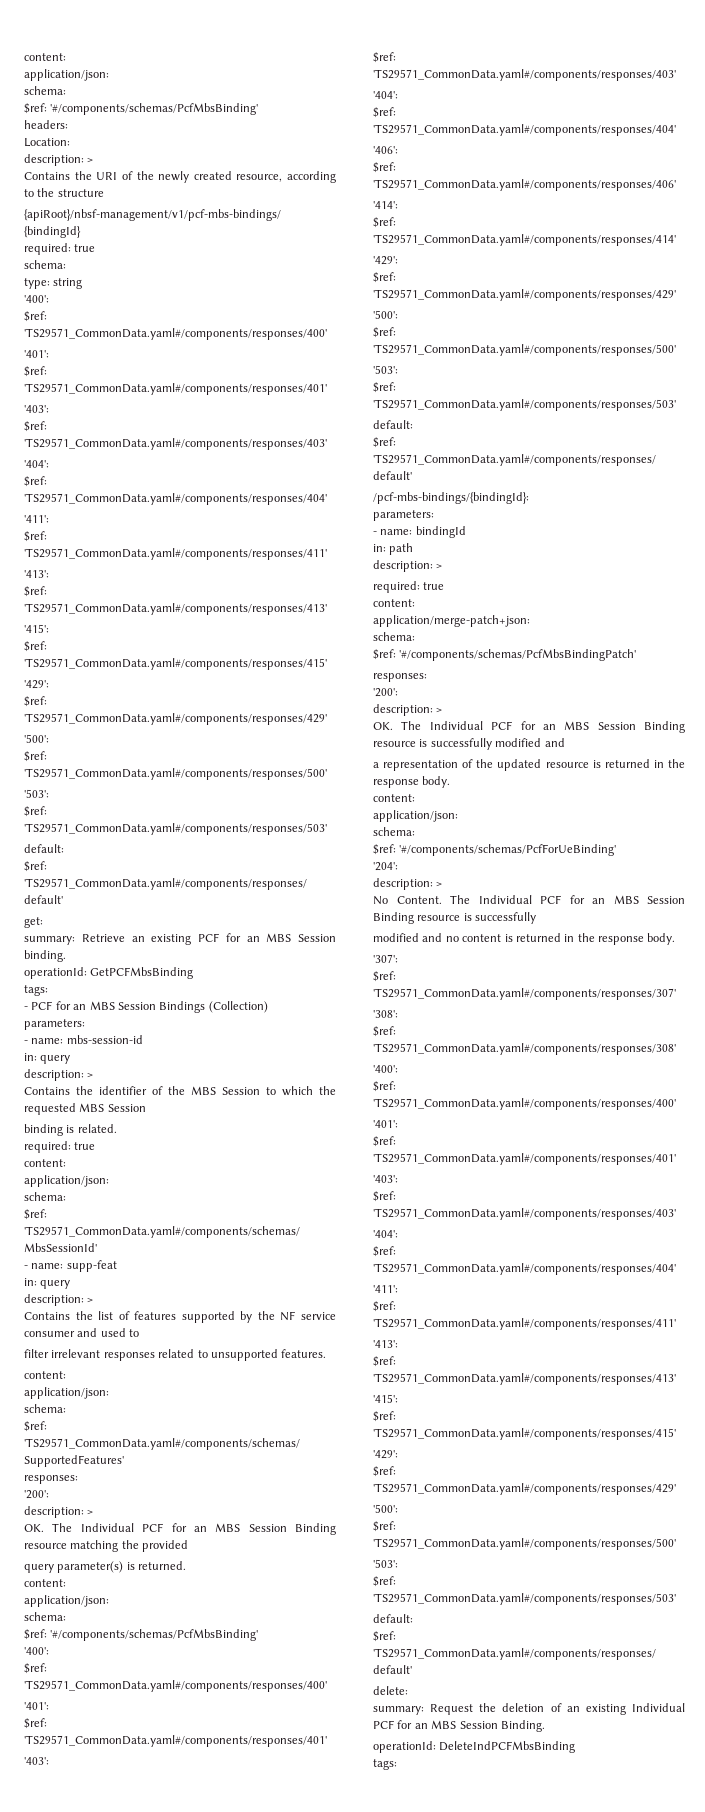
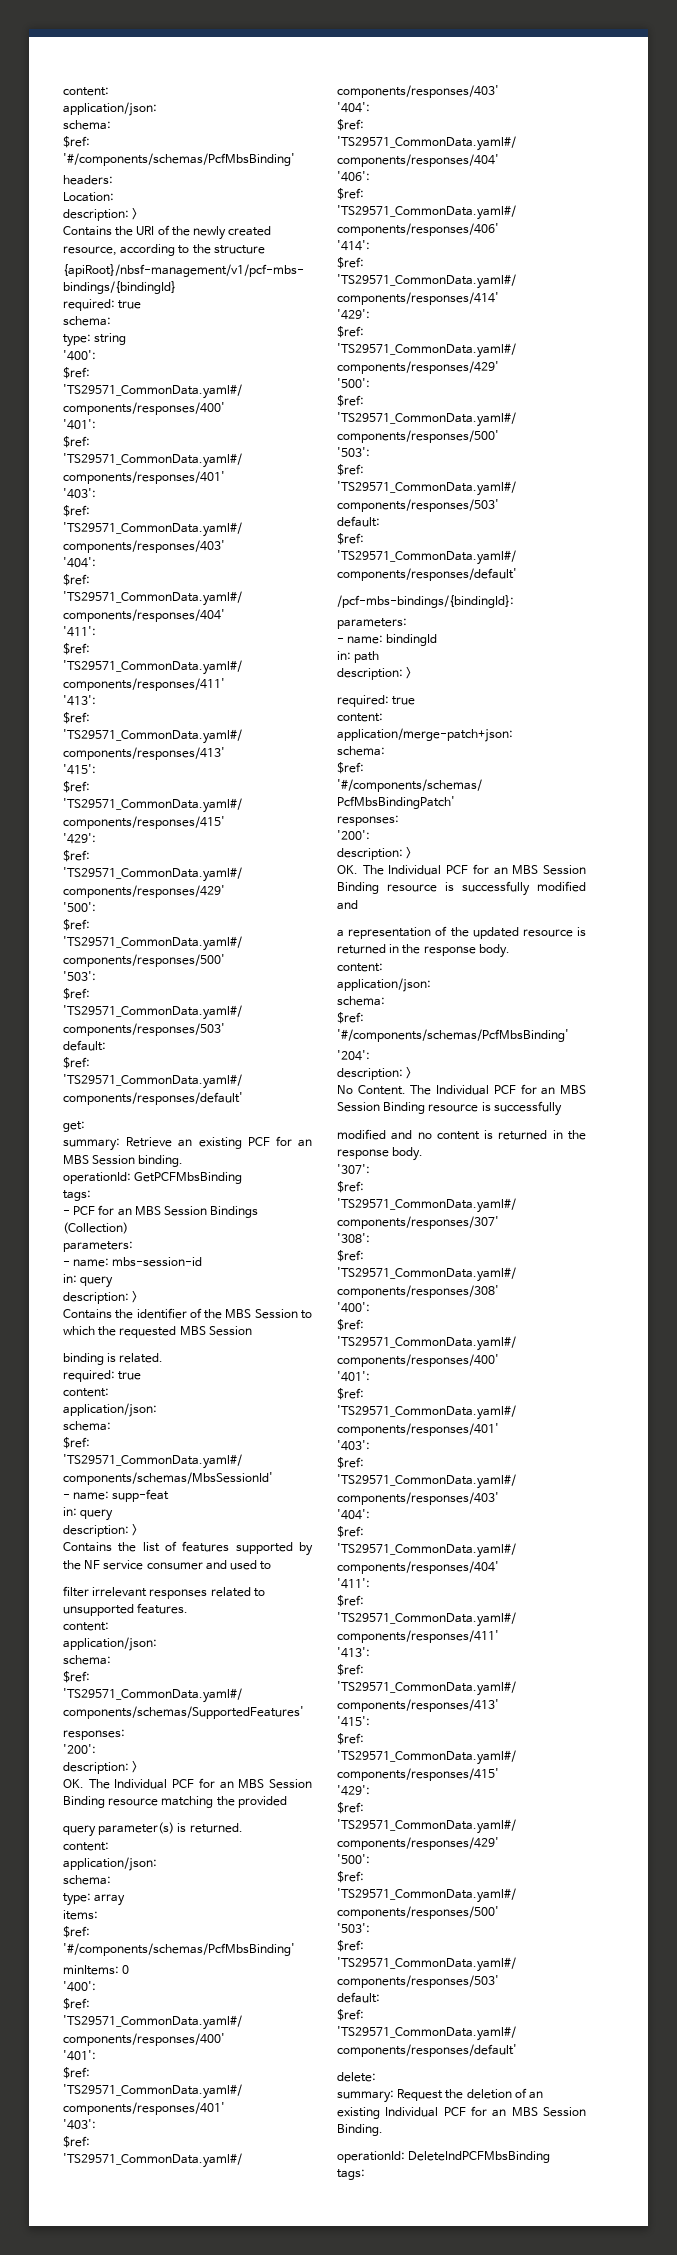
[24,1629,259,1641] // $ref: '#/components/schemas/PcfMbsBinding' -> [63,1893,126,1906] [63,1910,98,1920] [63,1926,90,1938] [63,1943,295,1956] [63,1965,130,1975] // type: array // items: // $ref: '#/components/schemas/PcfMbsBinding' // minItems: 0
[399,844,617,856] '#/components/schemas/PcfForUeBinding' -> [337,1029,569,1042] '#/components/schemas/PcfMbsBinding'

